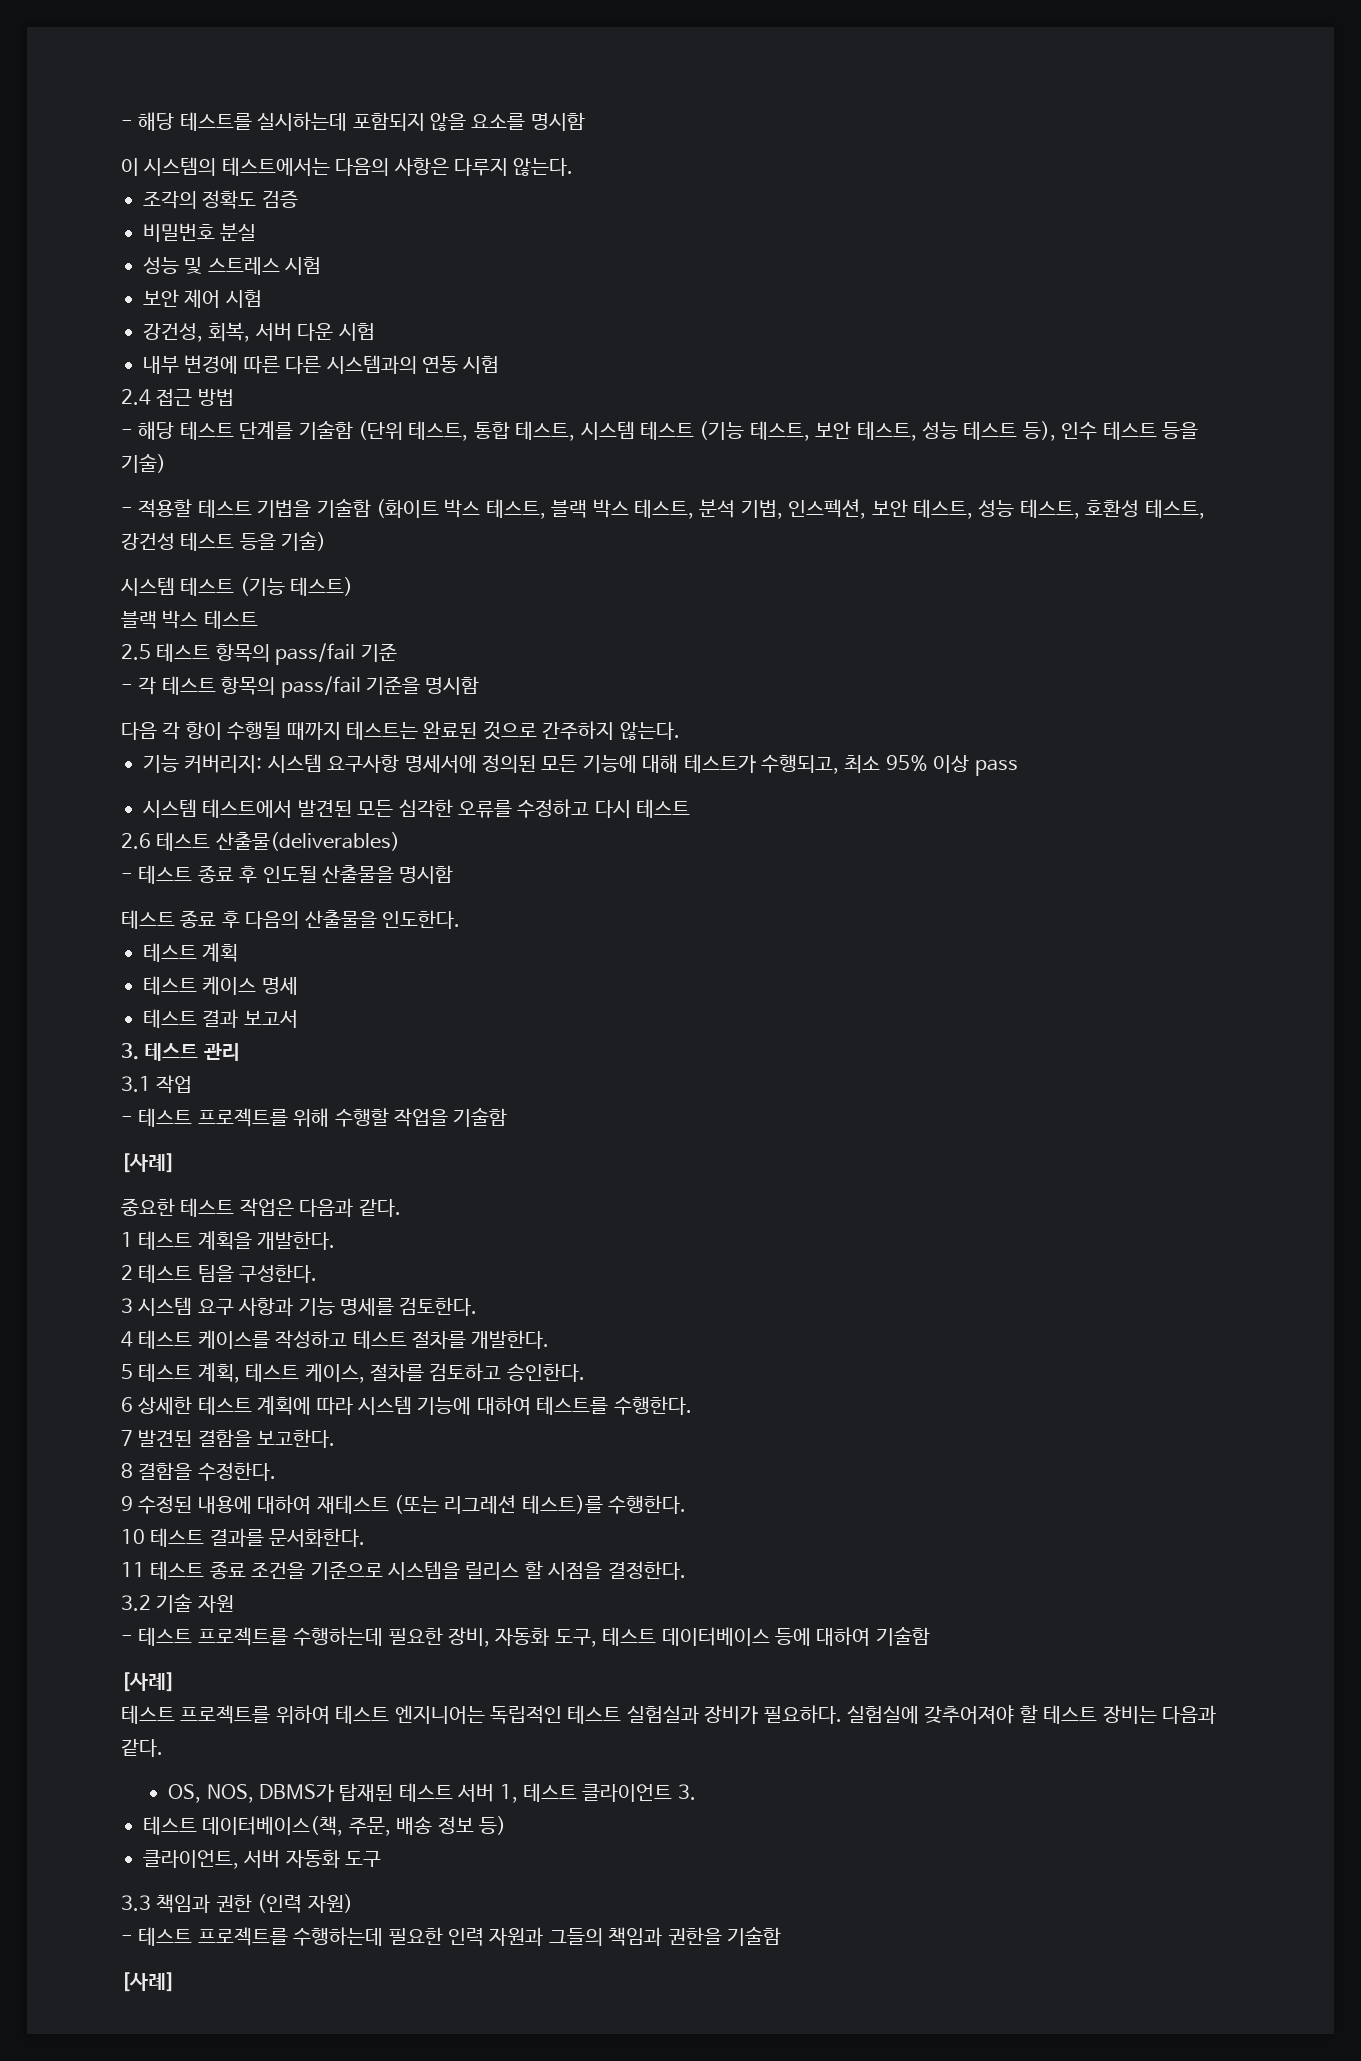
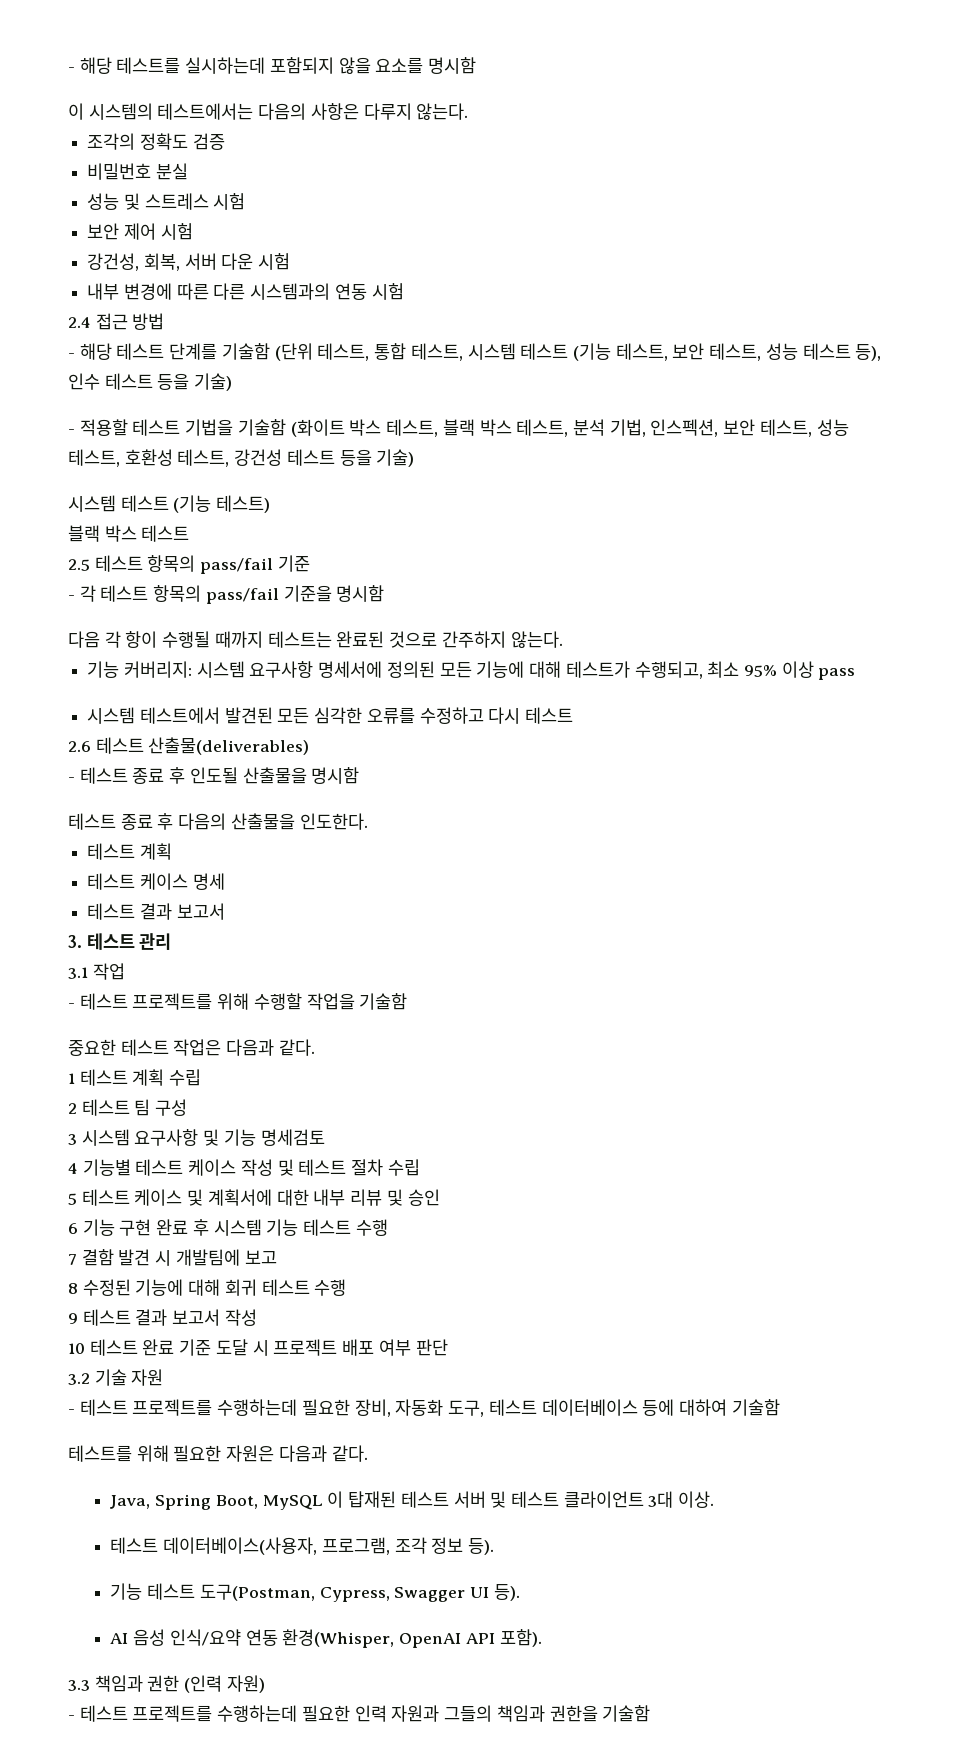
[121,1153,175,1173] // [사례] -> (408, 1001) none
[197,1231,336,1250] 계획을 개발한다. -> [132,1069,202,1086] 계획 수립
[197,1264,318,1283] 팀을 구성한다. -> [134,1099,188,1116] 팀 구성
[197,1297,478,1316] [121,1330,550,1349] [121,1363,585,1383] [121,1396,692,1415] [121,1429,336,1448] [121,1462,276,1481] [121,1495,687,1514] [121,1528,366,1547] [121,1561,686,1580] 요구 사항과 기능 명세를 검토한다. // 4 테스트 케이스를 작성하고 테스트 절차를 개발한다. // 5 테스트 계획, 테스트 케이스, 절차를 검토하고 승인한다. // 6 상세한 테스트 계획에 따라 시스템 기능에 대하여 테스트를 수행한다. // 7 발견된 결함을 보고한다. // 8 결함을 수정한다. // 9 수정된 내용에 대하여 재테스트 (또는 리그레션 테스트)를 수행한다. // 10 테스트 결과를 문서화한다. // 11 테스트 종료 조건을 기준으로 시스템을 릴리스 할 시점을 결정한다. -> [134,1129,325,1146] [68,1159,420,1176] [68,1189,440,1206] [68,1219,388,1236] [68,1249,277,1266] [68,1279,347,1296] [68,1309,257,1326] [68,1339,448,1356] 요구사항 및 기능 명세검토 // 4 기능별 테스트 케이스 작성 및 테스트 절차 수립 // 5 테스트 케이스 및 계획서에 대한 내부 리뷰 및 승인 // 6 기능 구현 완료 후 시스템 기능 테스트 수행 // 7 결함 발견 시 개발팀에 보고 // 8 수정된 기능에 대해 회귀 테스트 수행 // 9 테스트 결과 보고서 작성 // 10 테스트 완료 기준 도달 시 프로젝트 배포 여부 판단
[121,1672,175,1692] [121,1705,1216,1724] [121,1739,163,1757] [168,1784,334,1803] [사례] // 테스트 프로젝트를 위하여 테스트 엔지니어는 독립적인 테스트 실험실과 장비가 필요하다. 실험실에 갖추어져야 할 테스트 장비는 다음과 같다. // OS, NOS, DBMS가 -> [68,1445,368,1462] [110,1491,344,1510] 테스트를 위해 필요한 자원은 다음과 같다. // Java, Spring Boot, MySQL 이
[499,1784,518,1803] 1, -> [490,1491,507,1508] 및
[677,1784,696,1800] [143,1816,506,1836] [143,1850,382,1869] 3. // 테스트 데이터베이스(책, 주문, 배송 정보 등) // 클라이언트, 서버 자동화 도구 -> [648,1491,715,1508] [110,1537,495,1555] [110,1583,520,1602] [110,1629,542,1648] 3대 이상. // 테스트 데이터베이스(사용자, 프로그램, 조각 정보 등). // 기능 테스트 도구(Postman, Cypress, Swagger UI 등). // AI 음성 인식/요약 연동 환경(Whisper, OpenAI API 포함).
[121,1972,175,1992] // [사례] -> (651, 1713) none

